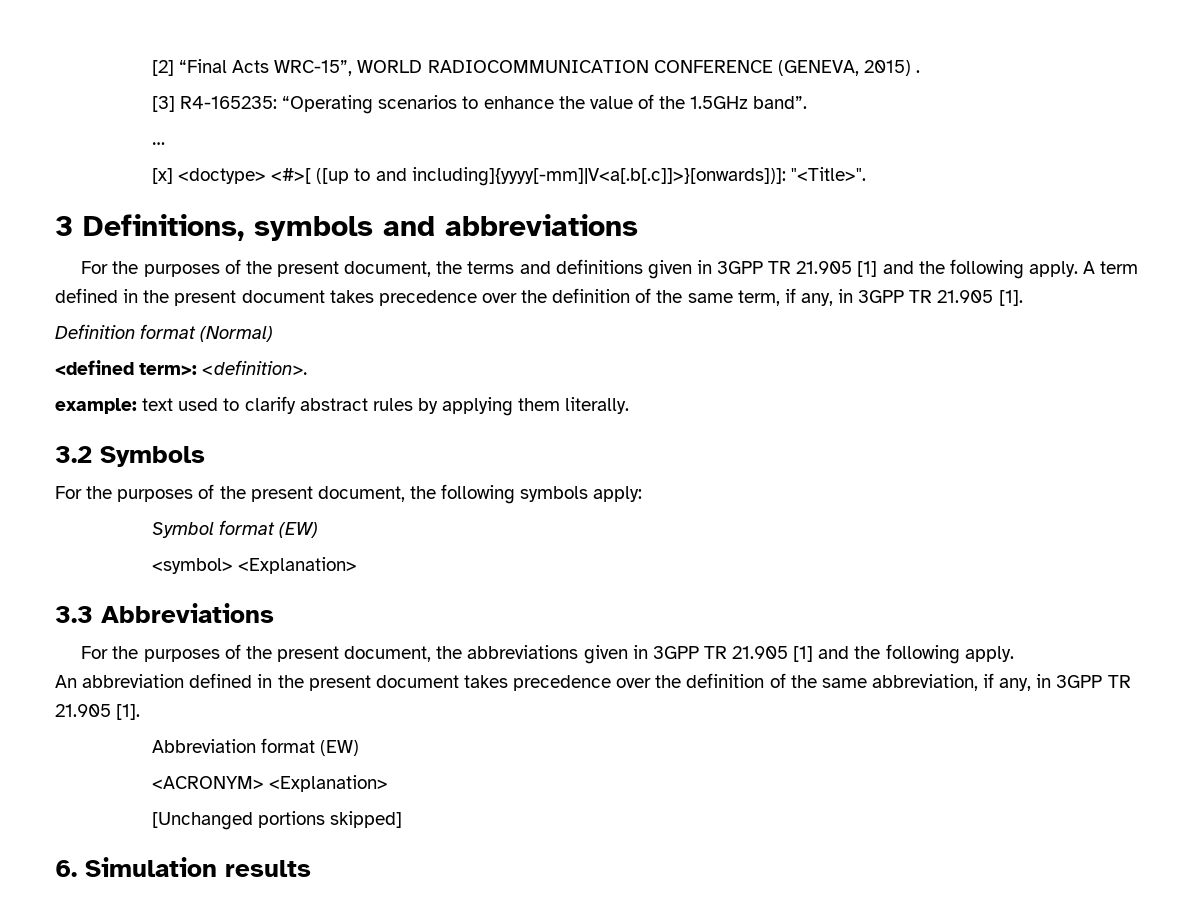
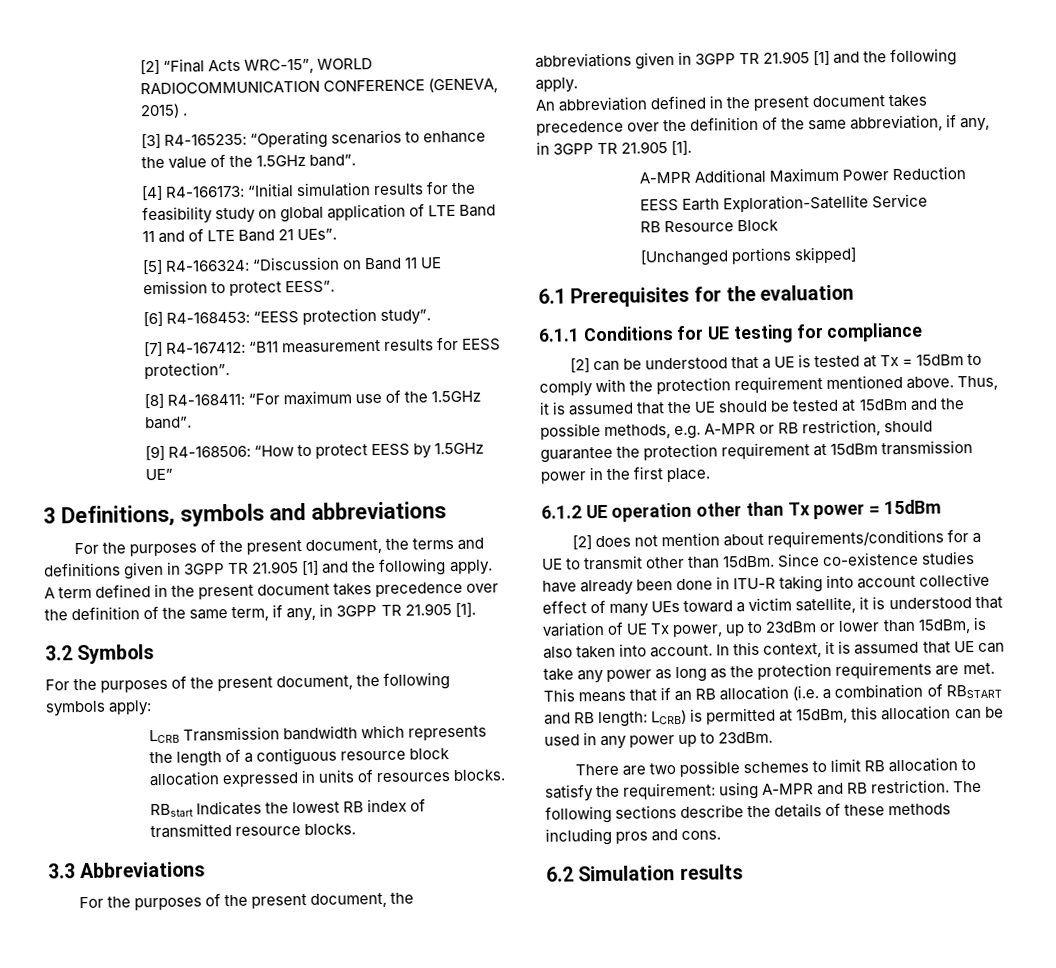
[151,142,165,145] [151,167,866,186] … // [x] <doctype> <#>[ ([up to and including]{yyyy[-mm]|V<a[.b[.c]]>}[onwards])]: "<Title>". -> [140,181,477,201] [141,203,497,225] [141,228,338,243] [141,256,443,275] [142,280,336,296] [142,308,432,327] [143,336,502,357] [143,362,230,380] [143,389,482,409] [144,416,192,430] [144,442,485,461] [144,468,173,481] [4] R4-166173: “Initial simulation results for the feasibility study on global application of LTE Band 11 and of LTE Band 21 UEs”. // [5] R4-166324: “Discussion on Band 11 UE emission to protect EESS”. // [6] R4-168453: “EESS protection study”. // [7] R4-167412: “B11 measurement results for EESS protection”. // [8] R4-168411: “For maximum use of the 1.5GHz band”. // [9] R4-168506: “How to protect EESS by 1.5GHz UE”
[55,324,274,342] [55,360,309,376] [55,396,630,416] // Definition format (Normal) // <defined term>: <definition>. // example: text used to clarify abstract rules by applying them literally. -> (476, 609) none
[151,520,319,538] [151,557,358,574] Symbol format (EW) // <symbol> <Explanation> -> [148,724,488,744] [148,747,451,767] [148,769,506,788] [149,798,427,818] [149,823,357,839] LCRB Transmission bandwidth which represents the length of a contiguous resource block allocation expressed in units of resources blocks. // RBstart Indicates the lowest RB index of transmitted resource blocks.
[151,738,360,756] [151,775,389,792] [151,811,403,830] [55,860,77,877] Abbreviation format (EW) // <ACRONYM> <Explanation> // [Unchanged portions skipped] // 6. -> [638,166,967,184] [639,193,929,213] [639,219,780,233] [639,246,858,267] [538,284,855,308] [538,322,924,344] [569,353,983,373] [539,374,999,397] [539,398,965,416] [540,419,934,440] [540,440,974,463] [540,466,711,484] [541,499,941,522] [571,529,981,550] [542,550,976,571] [542,572,991,596] [542,596,1003,617] [542,616,987,638] [543,640,1005,659] [543,661,995,684] [543,683,1002,703] [544,705,1004,728] [544,731,774,750] [574,757,977,777] [545,779,983,802] [545,802,952,824] [545,827,722,846] [546,866,574,882] A-MPR Additional Maximum Power Reduction // EESS Earth Exploration-Satellite Service // RB Resource Block // [Unchanged portions skipped] // 6.1 Prerequisites for the evaluation // 6.1.1 Conditions for UE testing for compliance // [2] can be understood that a UE is tested at Tx = 15dBm to comply with the protection requirement mentioned above. Thus, it is assumed that the UE should be tested at 15dBm and the possible methods, e.g. A-MPR or RB restriction, should guarantee the protection requirement at 15dBm transmission power in the first place. // 6.1.2 UE operation other than Tx power = 15dBm // [2] does not mention about requirements/conditions for a UE to transmit other than 15dBm. Since co-existence studies have already been done in ITU-R taking into account collective effect of many UEs toward a victim satellite, it is understood that variation of UE Tx power, up to 23dBm or lower than 15dBm, is also taken into account. In this context, it is assumed that UE can take any power as long as the protection requirements are met. This means that if an RB allocation (i.e. a combination of RBSTART and RB length: LCRB) is permitted at 15dBm, this allocation can be used in any power up to 23dBm. // There are two possible schemes to limit RB allocation to satisfy the requirement: using A-MPR and RB restriction. The following sections describe the details of these methods including pros and cons. // 6.2

